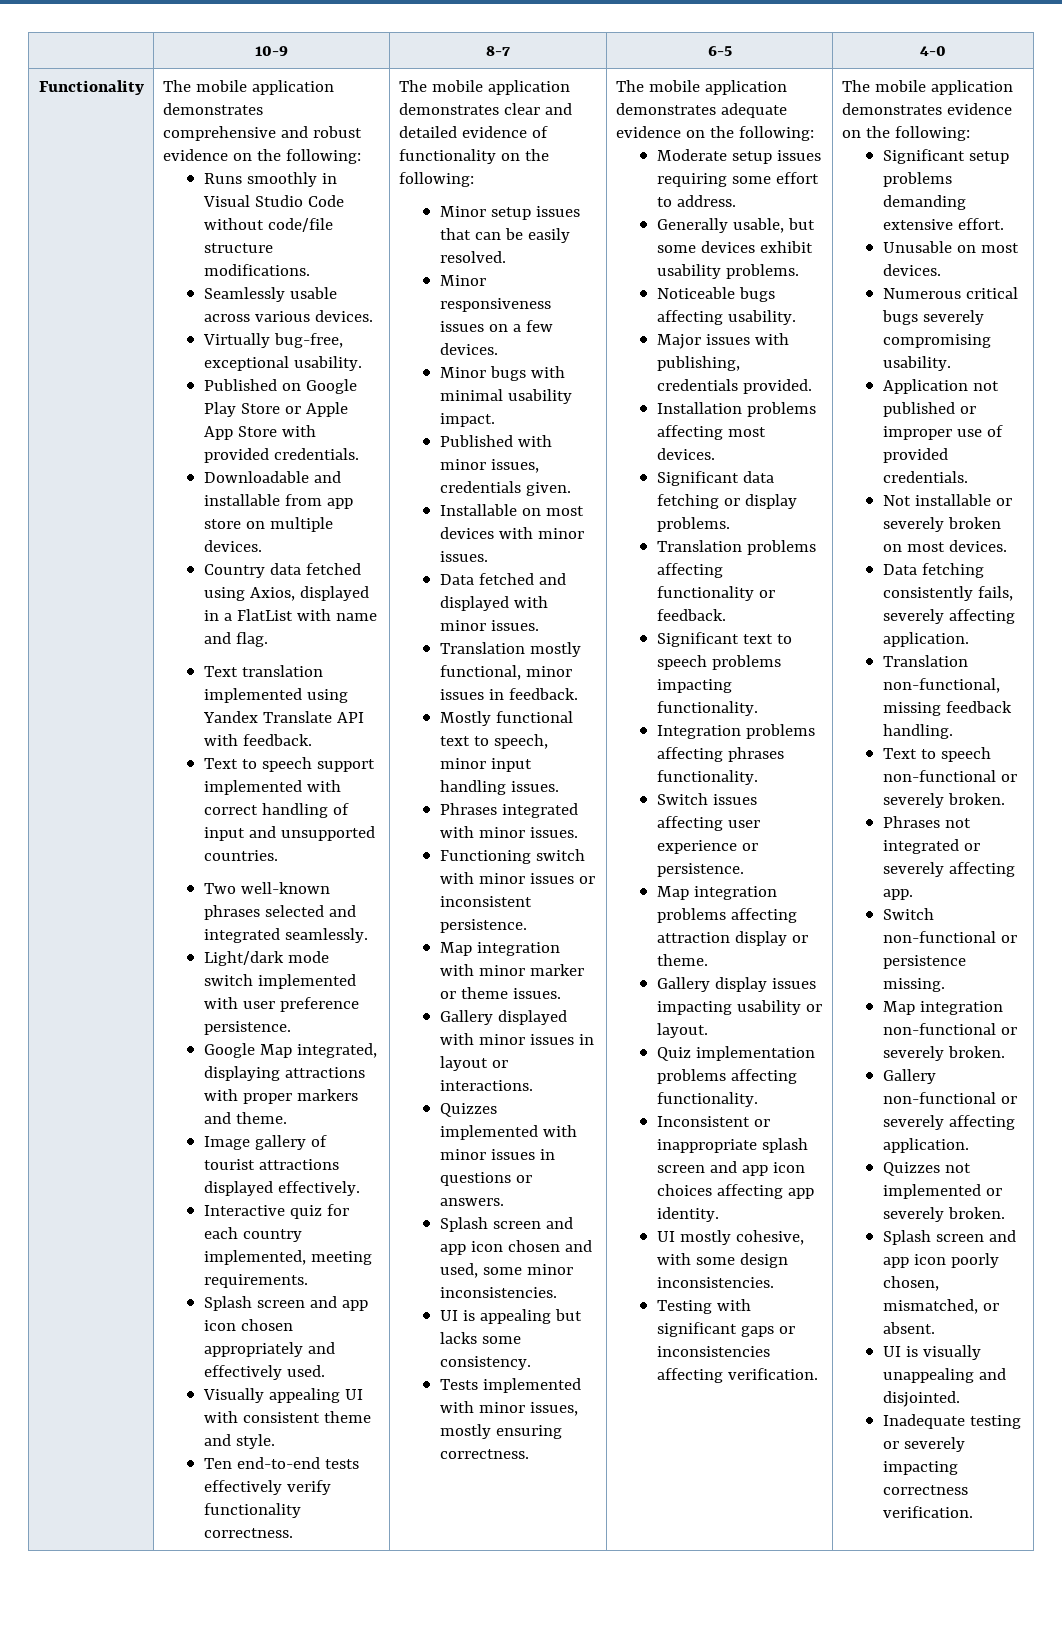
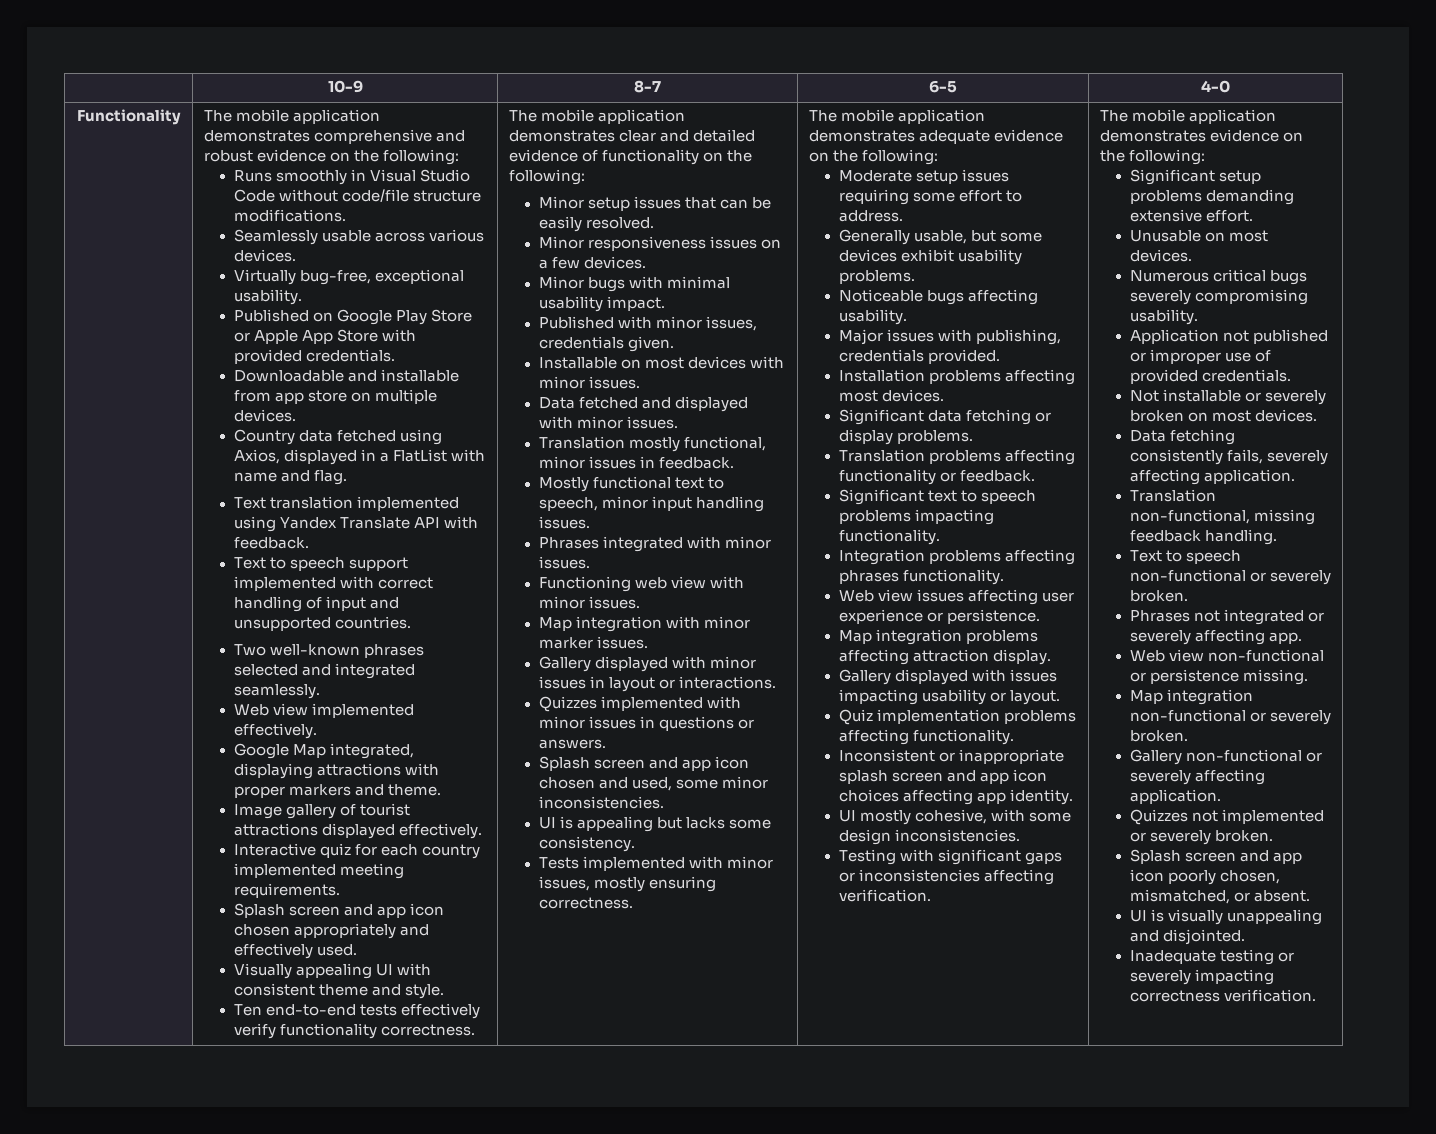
[203,951,329,966] [203,974,356,989] [203,997,359,1012] [203,1021,291,1035] Light/dark mode switch implemented with user preference persistence. -> [233,703,415,718] [233,723,317,739] Web view implemented effectively.
[203,1250,306,1265] implemented, -> [233,863,336,878] implemented
[535,849,585,861] [439,872,595,884] [439,896,532,907] [439,919,527,933] switch with minor issues or inconsistent persistence. -> [635,576,745,589] [538,596,641,609] web view with minor issues.
[439,987,508,999] or theme -> (593, 643) none
[656,793,708,805] Switch -> [838,589,914,602] Web view
[734,931,808,946] [656,954,708,966] [656,977,767,992] display or theme. // Gallery display -> [993,649,1052,665] [838,669,1007,685] display. // Gallery displayed with
[882,908,934,920] Switch -> [1129,649,1205,662] Web view

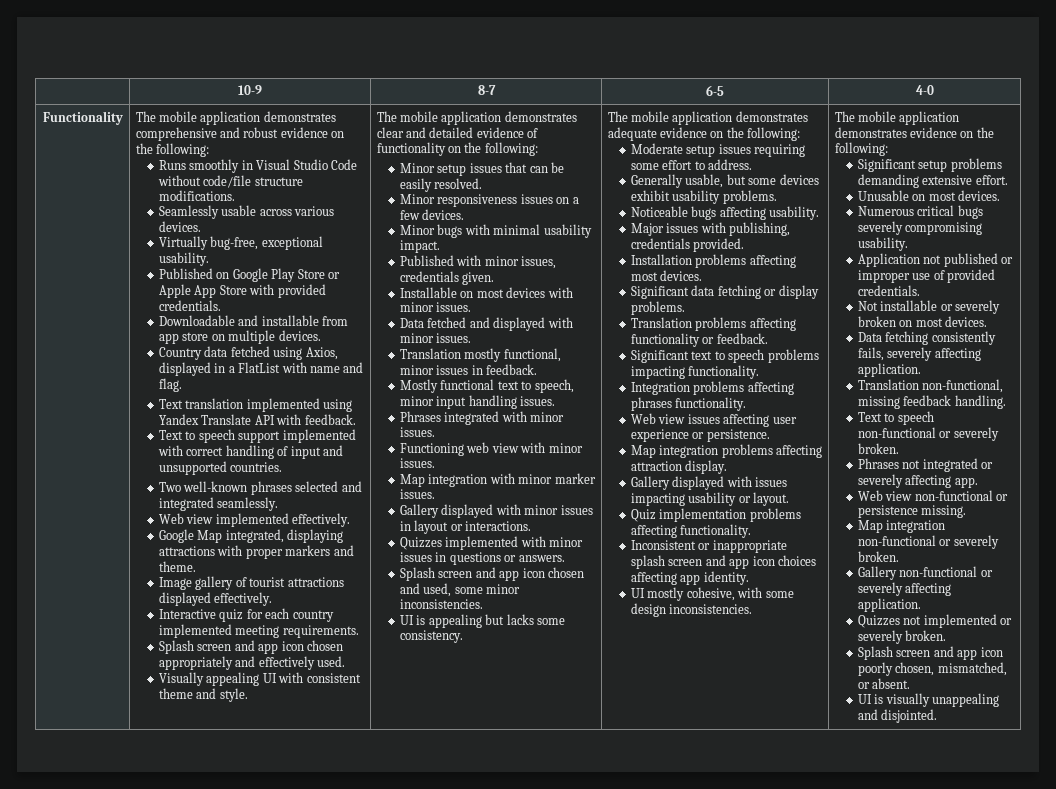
[233,1003,481,1019] [233,1023,476,1039] // Ten end-to-end tests effectively verify functionality correctness. -> (248, 695) none
[538,856,774,871] [538,876,717,892] [538,897,633,909] // Tests implemented with minor issues, mostly ensuring correctness. -> (464, 636) none
[838,849,1063,865] [838,869,1055,885] [838,889,931,902] // Testing with significant gaps or inconsistencies affecting verification. -> (753, 609) none
[1129,949,1295,965] [1129,969,1275,985] [1129,989,1317,1002] // Inadequate testing or severely impacting correctness verification. -> (938, 716) none

